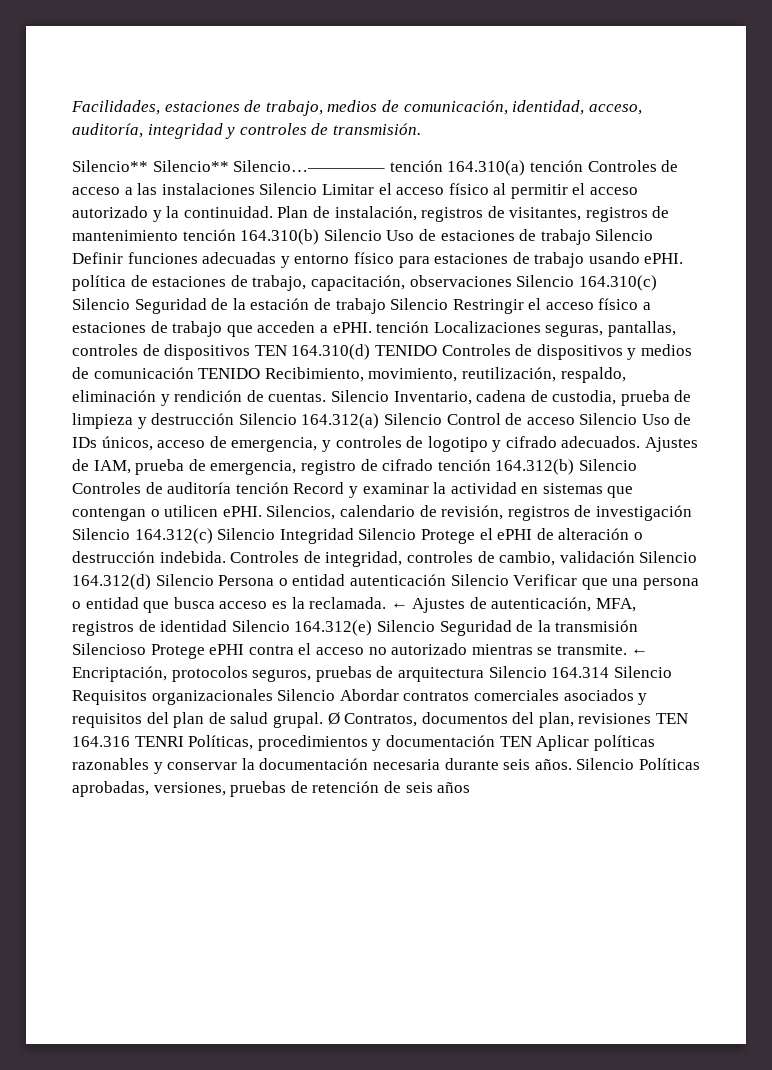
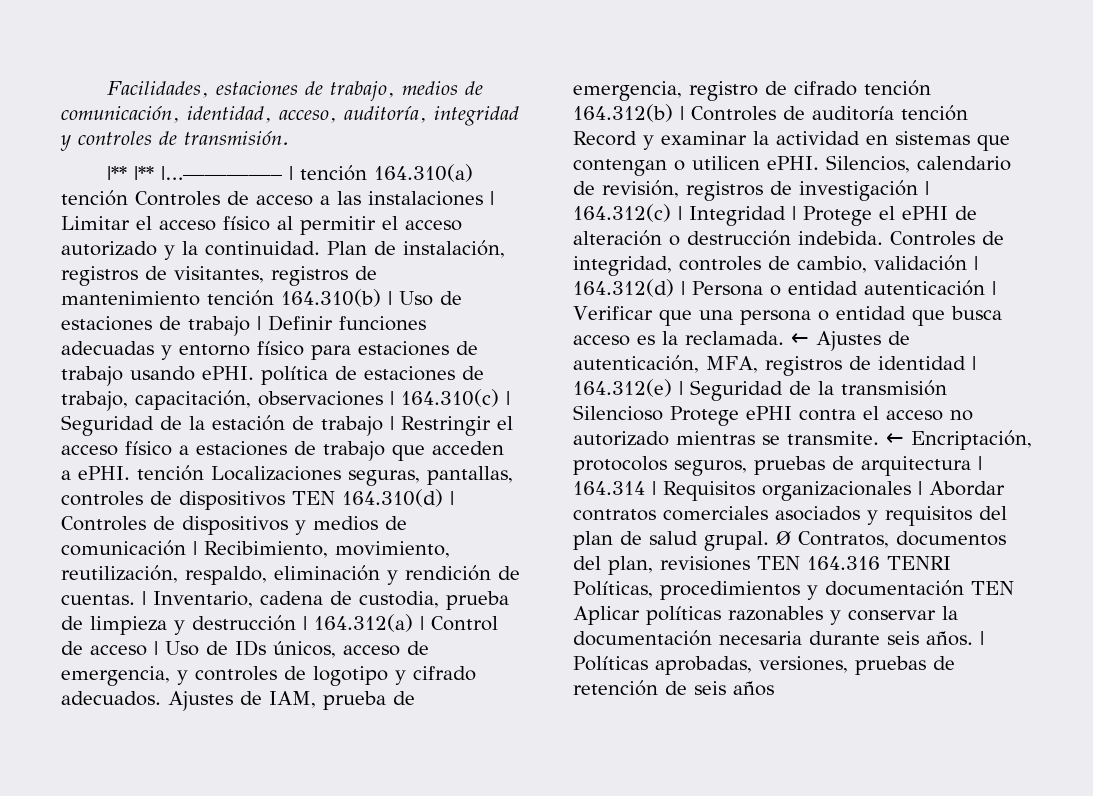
[72,160,386,172] Silencio** Silencio** Silencio…————– -> [106,166,293,180] |** |** |…————– |
[259,183,318,195] Silencio -> [490,191,494,205] |
[323,229,382,241] Silencio -> [388,291,392,305] |
[595,229,654,241] Silencio -> [257,316,261,330] |
[516,275,657,291] [72,298,130,310] Silencio 164.310(c) Silencio -> [390,389,510,407] | 164.310(c) |
[390,298,449,310] Silencio -> [390,416,394,430] |
[374,345,437,356] TENIDO -> [450,491,454,505] |
[198,368,261,379] TENIDO -> [193,541,197,555] |
[330,390,389,402] Silencio -> [142,591,146,605] |
[238,413,442,429] Silencio 164.312(a) Silencio -> [303,614,424,632] | 164.312(a) |
[579,413,638,425] Silencio -> [154,641,158,655] |
[578,459,637,471] Silencio -> [680,106,684,120] |
[72,528,417,544] Silencio 164.312(c) Silencio Integridad Silencio -> [925,181,929,195] [573,204,796,226] | 164.312(c) | Integridad |
[639,551,698,563] [72,574,214,590] Silencio 164.312(d) Silencio -> [974,256,978,270] [573,279,685,297] | 164.312(d) |
[450,574,509,586] Silencio -> [991,281,996,295] |
[231,620,435,636] Silencio 164.312(e) Silencio -> [971,356,976,370] [573,379,683,397] | 164.312(e) |
[488,666,672,678] Silencio 164.314 Silencio -> [978,456,982,470] [573,481,656,495] | 164.314 |
[277,689,336,701] Silencio -> [918,481,922,495] |
[576,758,635,770] Silencio -> [980,631,984,645] |

